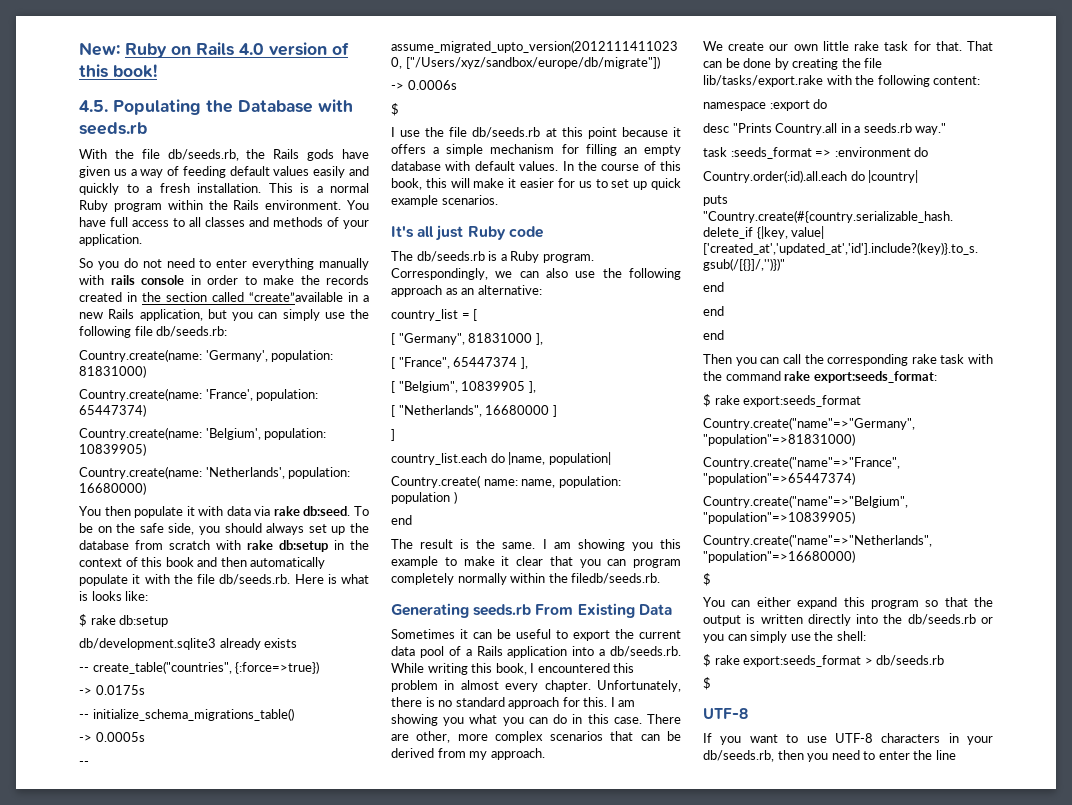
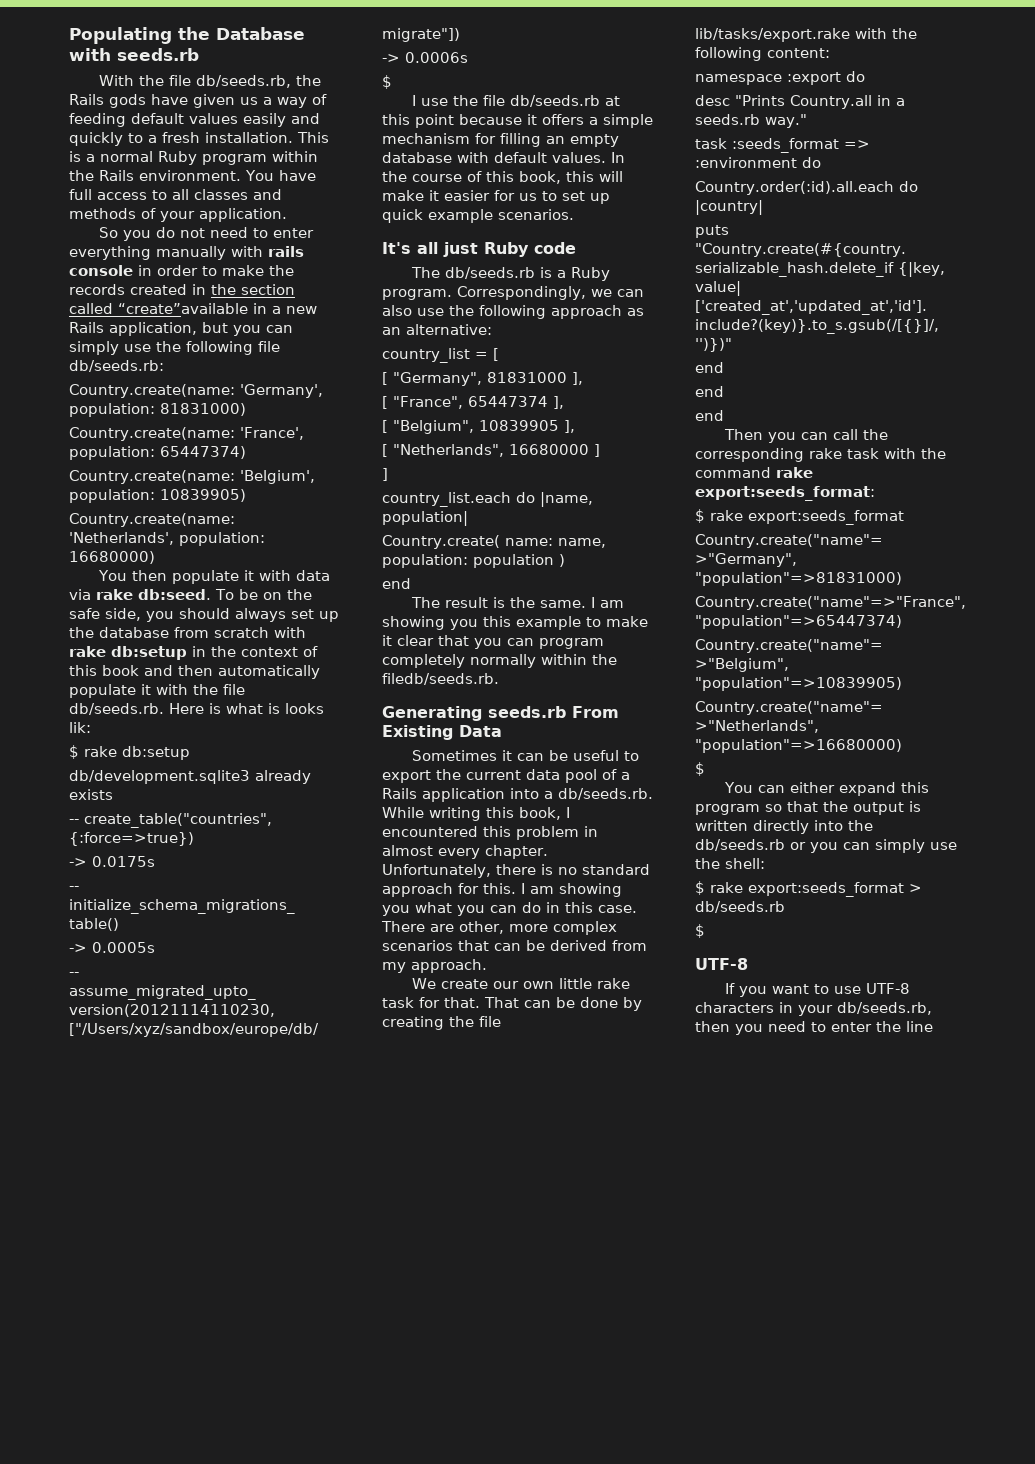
[79,42,349,58] [79,64,157,78] [79,100,108,112] New: Ruby on Rails 4.0 version of this book! // 4.5. -> (69, 35) none
[125,591,149,601] like: -> [69,722,91,733] lik:

